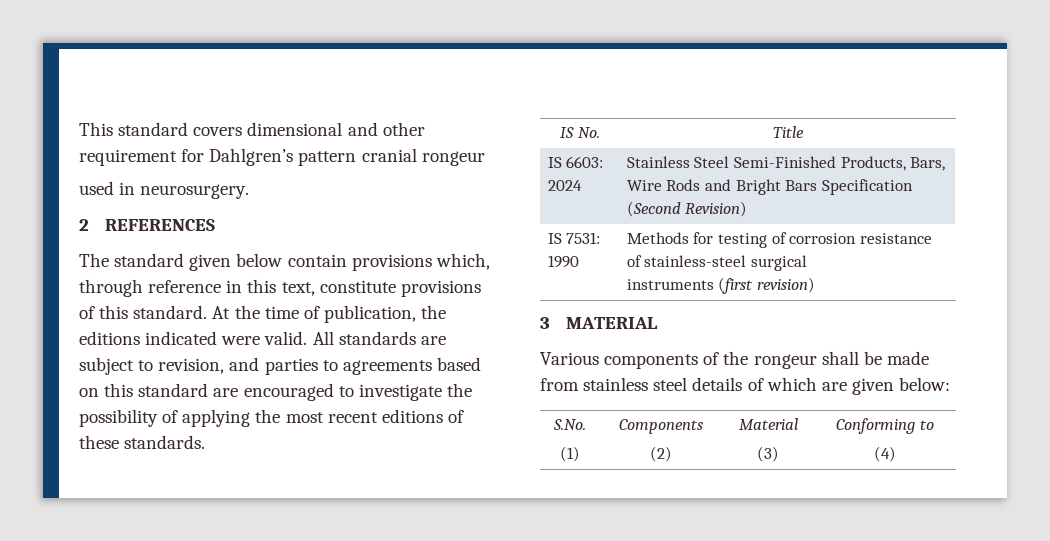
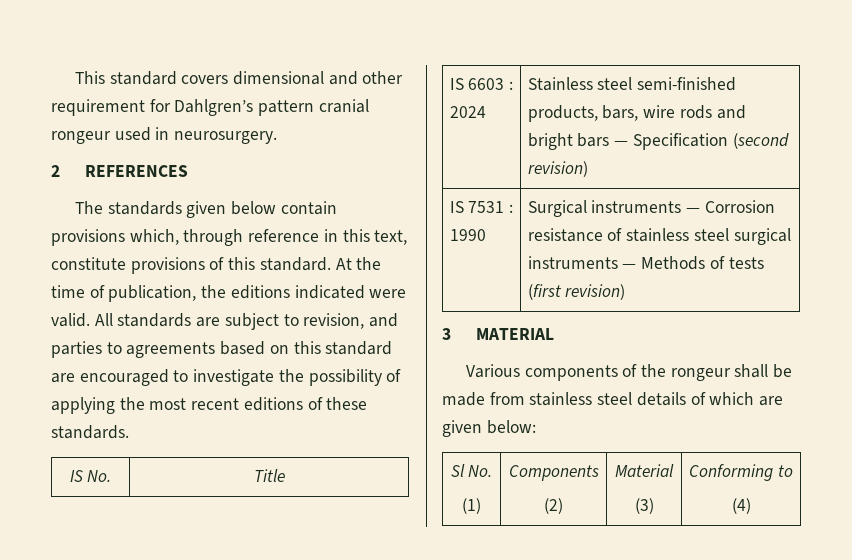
(485, 158) // -> (111, 137) none
[114,253,185,267] standard -> [107,201,182,215] standards
[566,156,604,168] 6603: -> [468,78,514,90] 6603 :
[694,156,946,171] [626,179,913,195] [626,201,748,217] [547,232,601,244] Steel Semi-Finished Products, Bars, Wire Rods and Bright Bars Specification (Second Revision) // IS 7531: -> [597,77,737,91] [527,105,746,122] [527,133,789,150] [527,161,588,177] [449,201,514,213] steel semi-finished products, bars, wire rods and bright bars — Specification (second revision) // IS 7531 :
[626,232,932,248] [626,255,807,271] [626,279,714,290] Methods for testing of corrosion resistance of stainless-steel surgical // instruments -> [527,200,775,217] [527,228,791,245] [527,256,764,270] Surgical instruments — Corrosion resistance of stainless steel surgical instruments — Methods of tests
[553,419,586,430] S.No. -> [450,464,493,477] Sl No.

